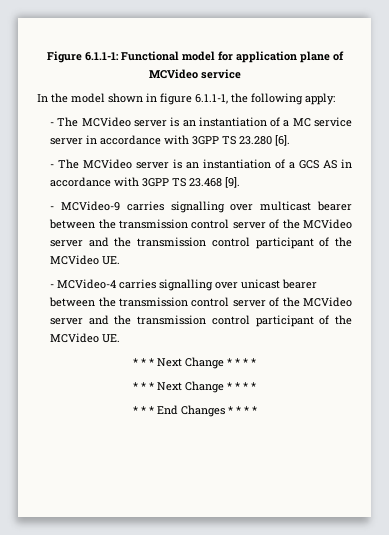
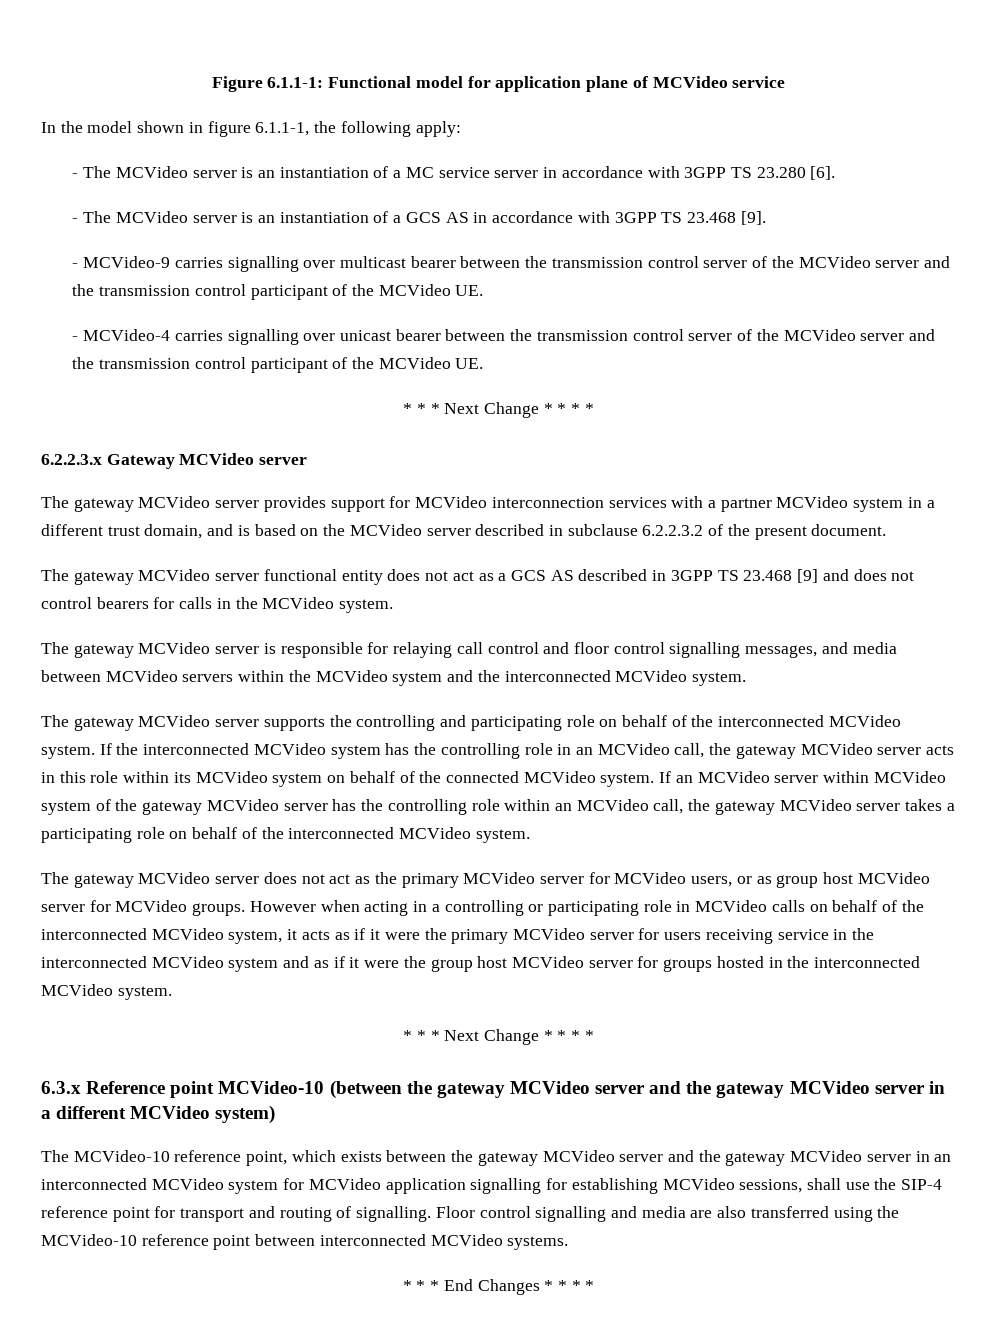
[133,381,256,393] // * * * Next Change * * * * -> [41,453,308,469] [41,496,935,512] [41,524,887,540] [41,569,915,585] [41,597,394,613] [41,642,897,658] [41,670,746,686] [41,715,901,731] [41,743,955,759] [41,771,946,787] [41,799,955,815] [41,827,530,843] [41,872,930,888] [41,900,924,916] [41,928,875,944] [41,956,921,972] [41,984,172,1000] [403,1029,594,1045] [41,1080,945,1099] [41,1105,276,1124] [41,1150,952,1166] [41,1178,943,1194] [41,1206,900,1222] [41,1234,569,1250] // 6.2.2.3.x Gateway MCVideo server // The gateway MCVideo server provides support for MCVideo interconnection services with a partner MCVideo system in a different trust domain, and is based on the MCVideo server described in subclause 6.2.2.3.2 of the present document. // The gateway MCVideo server functional entity does not act as a GCS AS described in 3GPP TS 23.468 [9] and does not control bearers for calls in the MCVideo system. // The gateway MCVideo server is responsible for relaying call control and floor control signalling messages, and media between MCVideo servers within the MCVideo system and the interconnected MCVideo system. // The gateway MCVideo server supports the controlling and participating role on behalf of the interconnected MCVideo system. If the interconnected MCVideo system has the controlling role in an MCVideo call, the gateway MCVideo server acts in this role within its MCVideo system on behalf of the connected MCVideo system. If an MCVideo server within MCVideo system of the gateway MCVideo server has the controlling role within an MCVideo call, the gateway MCVideo server takes a participating role on behalf of the interconnected MCVideo system. // The gateway MCVideo server does not act as the primary MCVideo server for MCVideo users, or as group host MCVideo server for MCVideo groups. However when acting in a controlling or participating role in MCVideo calls on behalf of the interconnected MCVideo system, it acts as if it were the primary MCVideo server for users receiving service in the interconnected MCVideo system and as if it were the group host MCVideo server for groups hosted in the interconnected MCVideo system. // * * * Next Change * * * * // 6.3.x Reference point MCVideo-10 (between the gateway MCVideo server and the gateway MCVideo server in a different MCVideo system) // The MCVideo-10 reference point, which exists between the gateway MCVideo server and the gateway MCVideo server in an interconnected MCVideo system for MCVideo application signalling for establishing MCVideo sessions, shall use the SIP-4 reference point for transport and routing of signalling. Floor control signalling and media are also transferred using the MCVideo-10 reference point between interconnected MCVideo systems.

